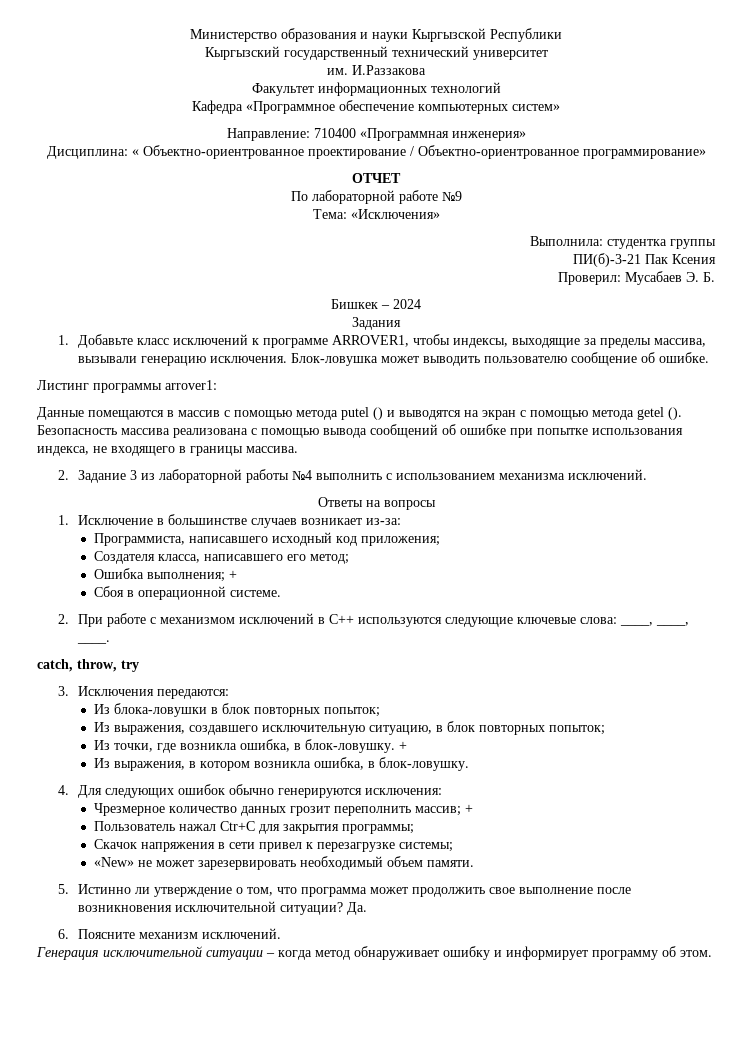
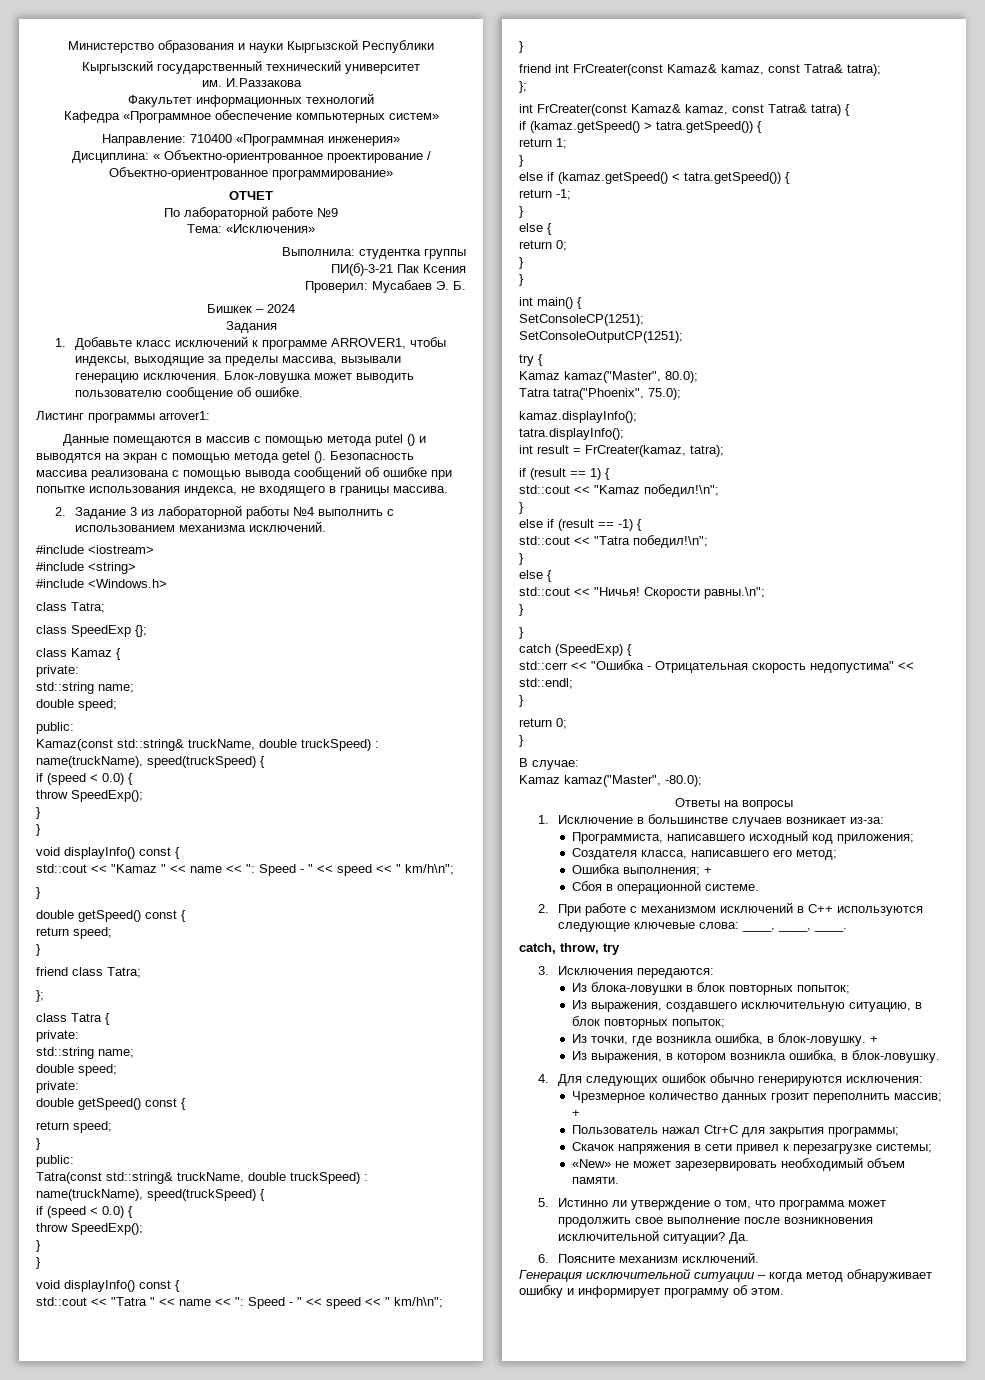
(648, 474) none -> [36,545,154,554] [36,562,136,574] [36,579,167,588] [36,602,105,613] [36,625,147,637] [36,648,121,660] [36,665,79,677] [36,682,134,694] [36,699,117,711] [36,722,74,734] [36,739,379,751] [36,756,265,768] [36,773,133,785] [36,790,143,802] [36,807,41,819] [36,824,41,836] [36,847,180,859] [36,864,454,876] [36,887,41,899] [36,910,186,922] [36,927,112,939] [36,944,41,956] [36,967,141,978] [36,990,44,1002] [36,1013,110,1025] [36,1030,79,1042] [36,1047,134,1059] [36,1064,117,1076] [36,1081,79,1093] [36,1098,186,1110] [36,1121,112,1133] [36,1138,41,1150] [36,1155,74,1167] [36,1172,368,1184] [36,1189,265,1201] [36,1206,133,1218] [36,1223,143,1235] [36,1240,41,1252] [36,1257,41,1269] [36,1280,180,1292] [36,1297,443,1309] [519,41,524,53] [519,64,881,76] [519,81,527,93] [519,104,850,116] [519,121,762,133] [519,138,567,149] [519,155,524,167] [519,172,790,184] [519,189,571,200] [519,206,524,218] [519,223,552,235] [519,240,567,251] [519,257,524,269] [519,274,524,286] [519,297,582,309] [519,314,644,326] [519,331,683,343] [519,354,543,366] [519,371,698,383] [519,388,681,400] [519,411,637,423] [519,428,624,440] [519,445,724,457] [519,468,610,480] [519,484,719,497] [519,502,524,514] [519,519,642,531] [519,535,708,548] [519,553,524,565] [519,570,552,582] [519,587,765,599] [519,604,524,616] [519,627,524,639] [519,644,632,656] [519,660,914,673] [519,678,573,689] [519,695,524,707] [519,718,567,729] [519,735,524,747] [519,758,579,770] [519,775,702,787] // #include <iostream> // #include <string> // #include <Windows.h> // class Tatra; // class SpeedExp {}; // class Kamaz { // private: // std::string name; // double speed; // public: // Kamaz(const std::string& truckName, double truckSpeed) : name(truckName), speed(truckSpeed) { // if (speed < 0.0) { // throw SpeedExp(); // } // } // void displayInfo() const { // std::cout << "Kamaz " << name << ": Speed - " << speed << " km/h\n"; // } // double getSpeed() const { // return speed; // } // friend class Tatra; // }; // class Tatra { // private: // std::string name; // double speed; // private: // double getSpeed() const { // return speed; // } // public: // Tatra(const std::string& truckName, double truckSpeed) : name(truckName), speed(truckSpeed) { // if (speed < 0.0) { // throw SpeedExp(); // } // } // void displayInfo() const { // std::cout << "Tatra " << name << ": Speed - " << speed << " km/h\n"; // } // friend int FrCreater(const Kamaz& kamaz, const Tatra& tatra); // }; // int FrCreater(const Kamaz& kamaz, const Tatra& tatra) { // if (kamaz.getSpeed() > tatra.getSpeed()) { // return 1; // } // else if (kamaz.getSpeed() < tatra.getSpeed()) { // return -1; // } // else { // return 0; // } // } // int main() { // SetConsoleCP(1251); // SetConsoleOutputCP(1251); // try { // Kamaz kamaz("Master", 80.0); // Tatra tatra("Phoenix", 75.0); // kamaz.displayInfo(); // tatra.displayInfo(); // int result = FrCreater(kamaz, tatra); // if (result == 1) { // std::cout << "Kamaz победил!\n"; // } // else if (result == -1) { // std::cout << "Tatra победил!\n"; // } // else { // std::cout << "Ничья! Скорости равны.\n"; // } // } // catch (SpeedExp) { // std::cerr << "Ошибка - Отрицательная скорость недопустима" << std::endl; // } // return 0; // } // В случае: // Kamaz kamaz("Master", -80.0);

